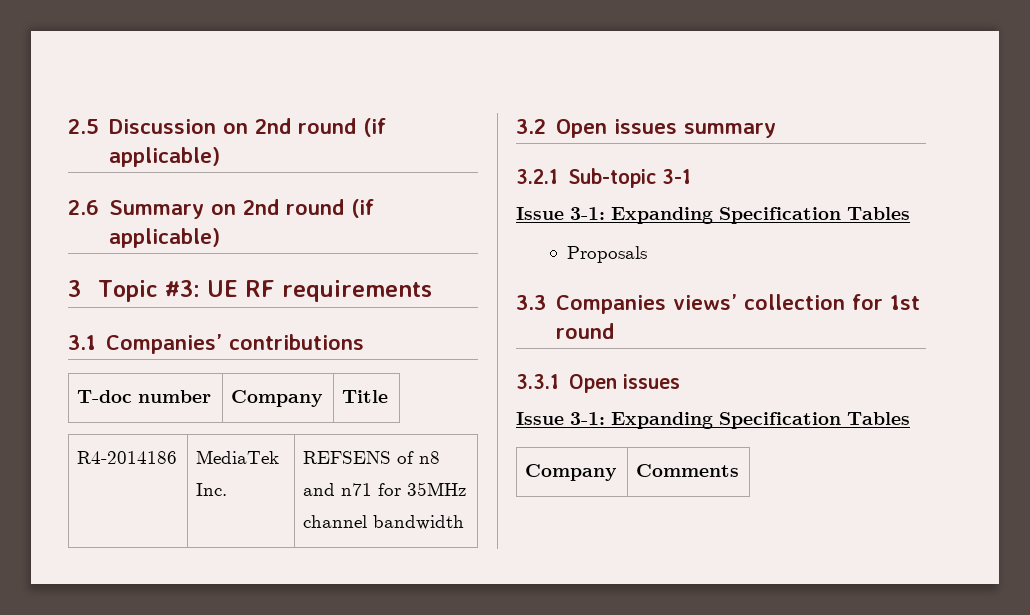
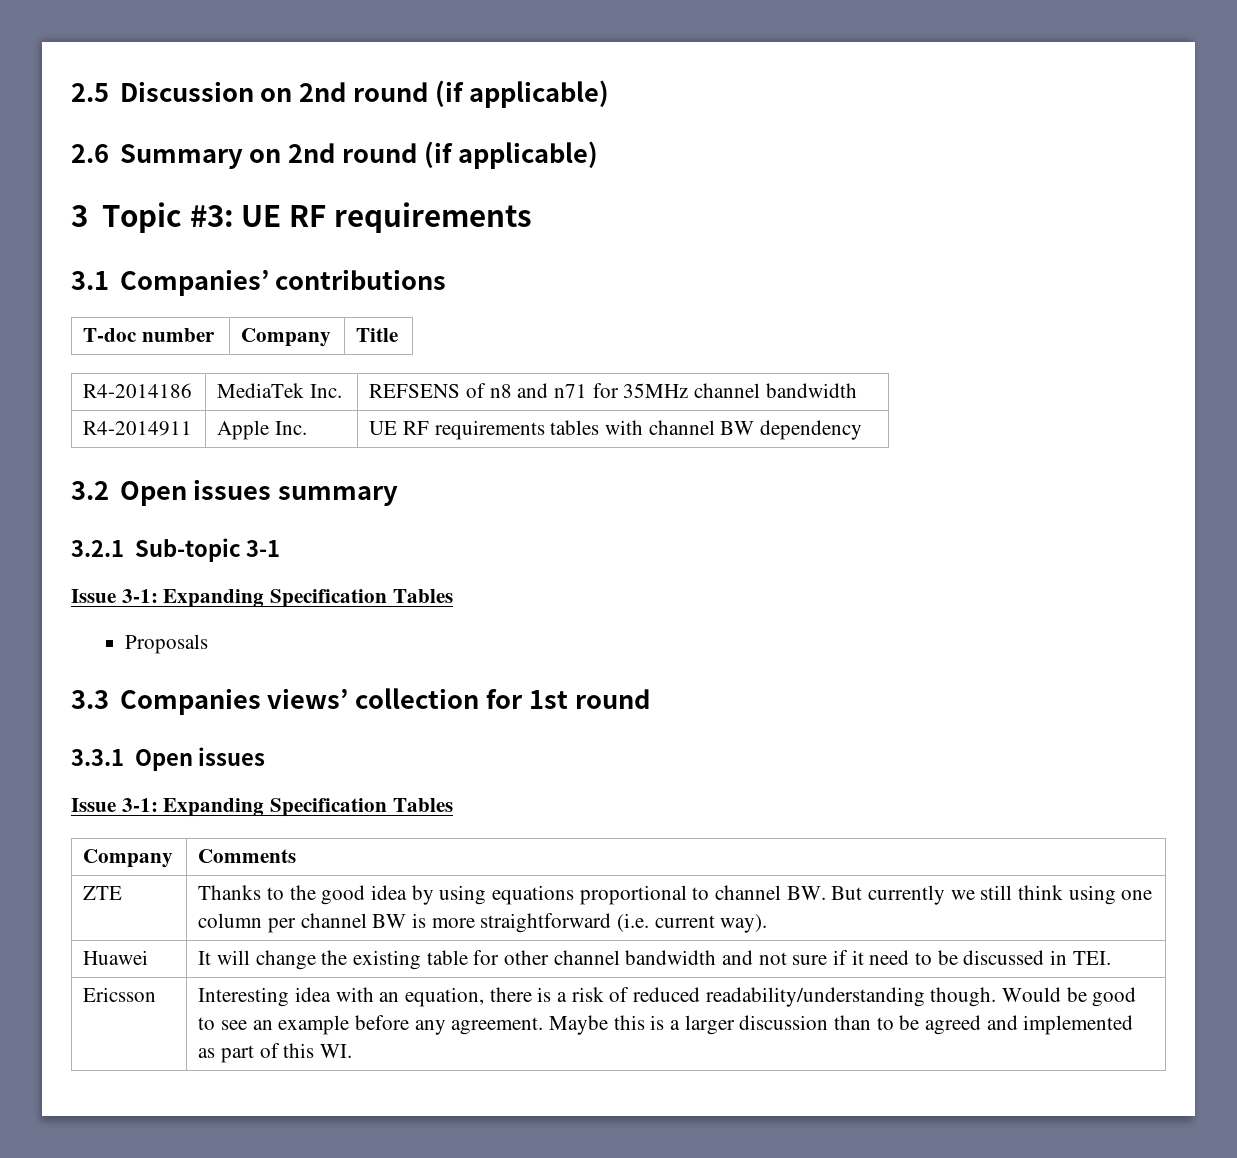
(465, 522) none -> [83,421,193,436] [217,420,308,440] [369,420,863,440] // R4-2014911 | Apple Inc. | UE RF requirements tables with channel BW dependency
(740, 470) none -> [83,886,123,900] [198,885,1153,905] [198,913,768,933] [83,950,149,965] [198,950,1111,970] [83,987,157,1002] [198,987,1137,1007] [198,1015,1134,1035] [198,1043,353,1063] // ZTE | Thanks to the good idea by using equations proportional to channel BW. But currently we still think using one column per channel BW is more straightforward (i.e. current way). // Huawei | It will change the existing table for other channel bandwidth and not sure if it need to be discussed in TEI. // Ericsson | Interesting idea with an equation, there is a risk of reduced readability/understanding though. Would be good to see an example before any agreement. Maybe this is a larger discussion than to be agreed and implemented as part of this WI.

